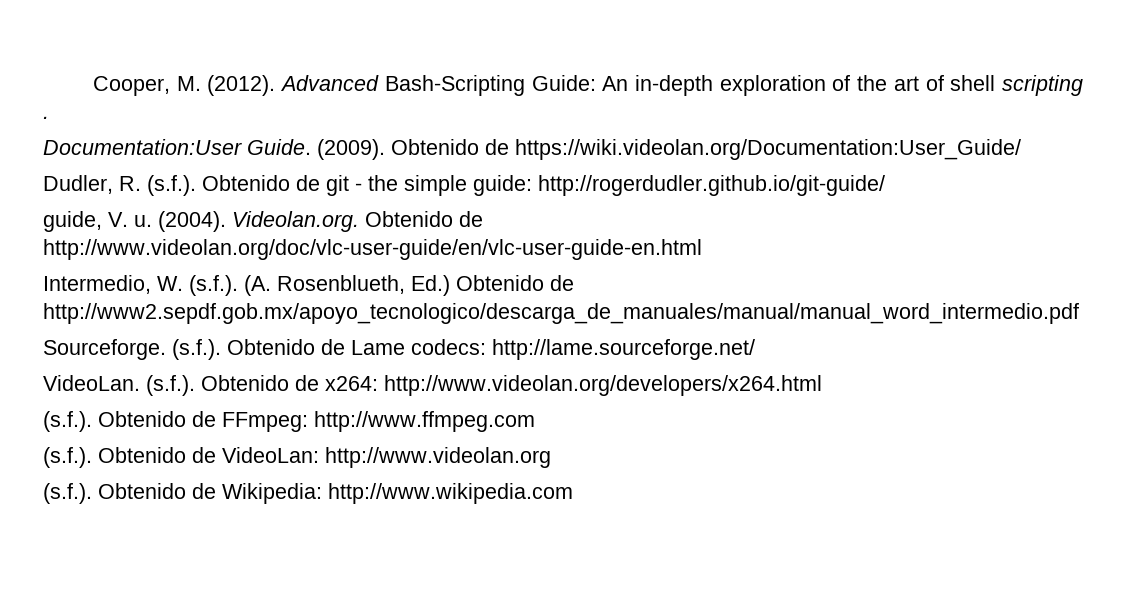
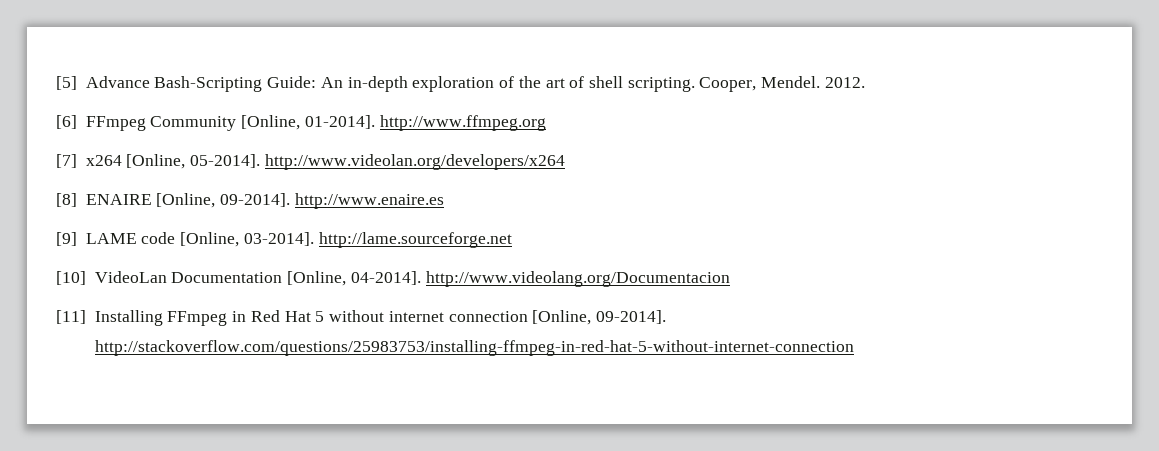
[92,75,380,96] Cooper, M. (2012). Advanced -> [56,76,150,90] [5] Advance
[1002,75,1083,96] [43,116,49,119] [43,139,1021,160] [43,175,885,196] [43,211,483,232] [43,239,702,260] [43,275,574,296] [43,303,1079,324] [43,339,755,360] [43,375,822,396] [43,411,535,432] [43,447,551,468] [43,483,573,504] scripting . // Documentation:User Guide. (2009). Obtenido de https://wiki.videolan.org/Documentation:User_Guide/ // Dudler, R. (s.f.). Obtenido de git - the simple guide: http://rogerdudler.github.io/git-guide/ // guide, V. u. (2004). Videolan.org. Obtenido de http://www.videolan.org/doc/vlc-user-guide/en/vlc-user-guide-en.html // Intermedio, W. (s.f.). (A. Rosenblueth, Ed.) Obtenido de http://www2.sepdf.gob.mx/apoyo_tecnologico/descarga_de_manuales/manual/manual_word_intermedio.pdf // Sourceforge. (s.f.). Obtenido de Lame codecs: http://lame.sourceforge.net/ // VideoLan. (s.f.). Obtenido de x264: http://www.videolan.org/developers/x264.html // (s.f.). Obtenido de FFmpeg: http://www.ffmpeg.com // (s.f.). Obtenido de VideoLan: http://www.videolan.org // (s.f.). Obtenido de Wikipedia: http://www.wikipedia.com -> [627,76,865,92] [56,115,546,131] [56,154,565,170] [56,193,444,209] [56,232,512,248] [56,271,730,287] [56,310,667,326] [94,340,854,356] scripting. Cooper, Mendel. 2012. // [6] FFmpeg Community [Online, 01-2014]. http://www.ffmpeg.org // [7] x264 [Online, 05-2014]. http://www.videolan.org/developers/x264 // [8] ENAIRE [Online, 09-2014]. http://www.enaire.es // [9] LAME code [Online, 03-2014]. http://lame.sourceforge.net // [10] VideoLan Documentation [Online, 04-2014]. http://www.videolang.org/Documentacion // [11] Installing FFmpeg in Red Hat 5 without internet connection [Online, 09-2014]. http://stackoverflow.com/questions/25983753/installing-ffmpeg-in-red-hat-5-without-internet-connection

